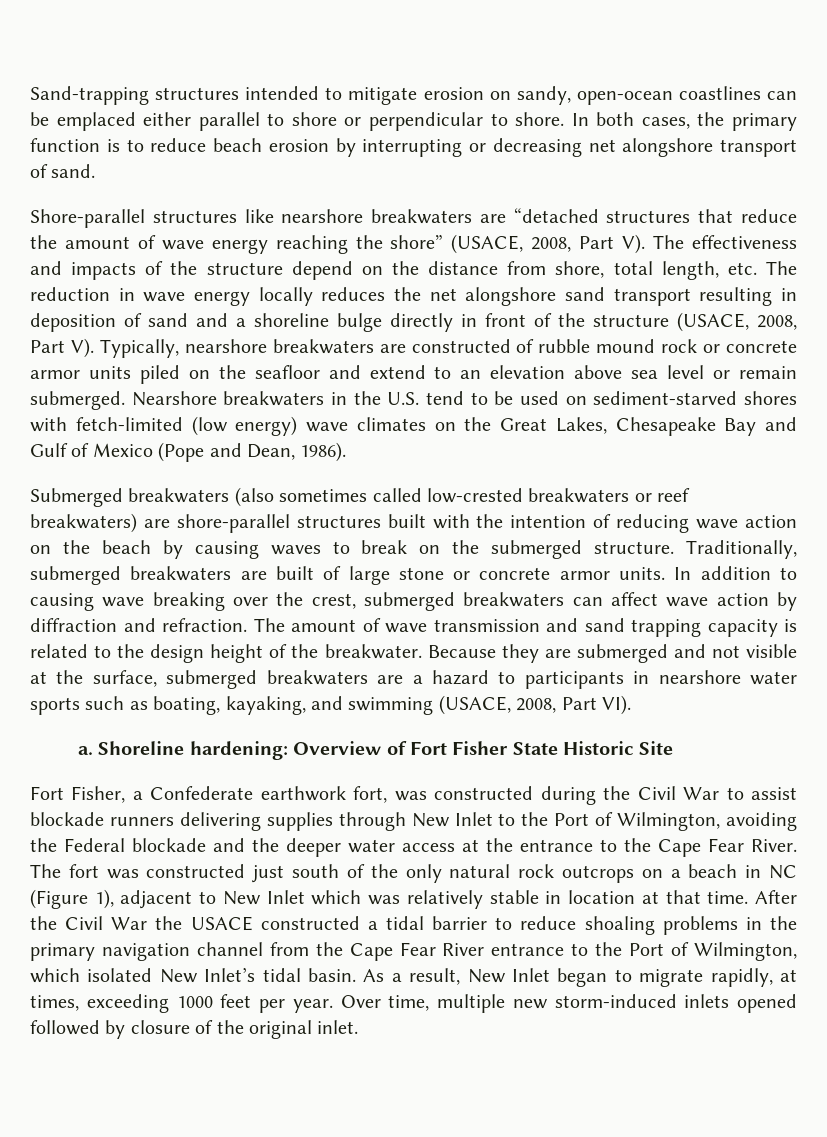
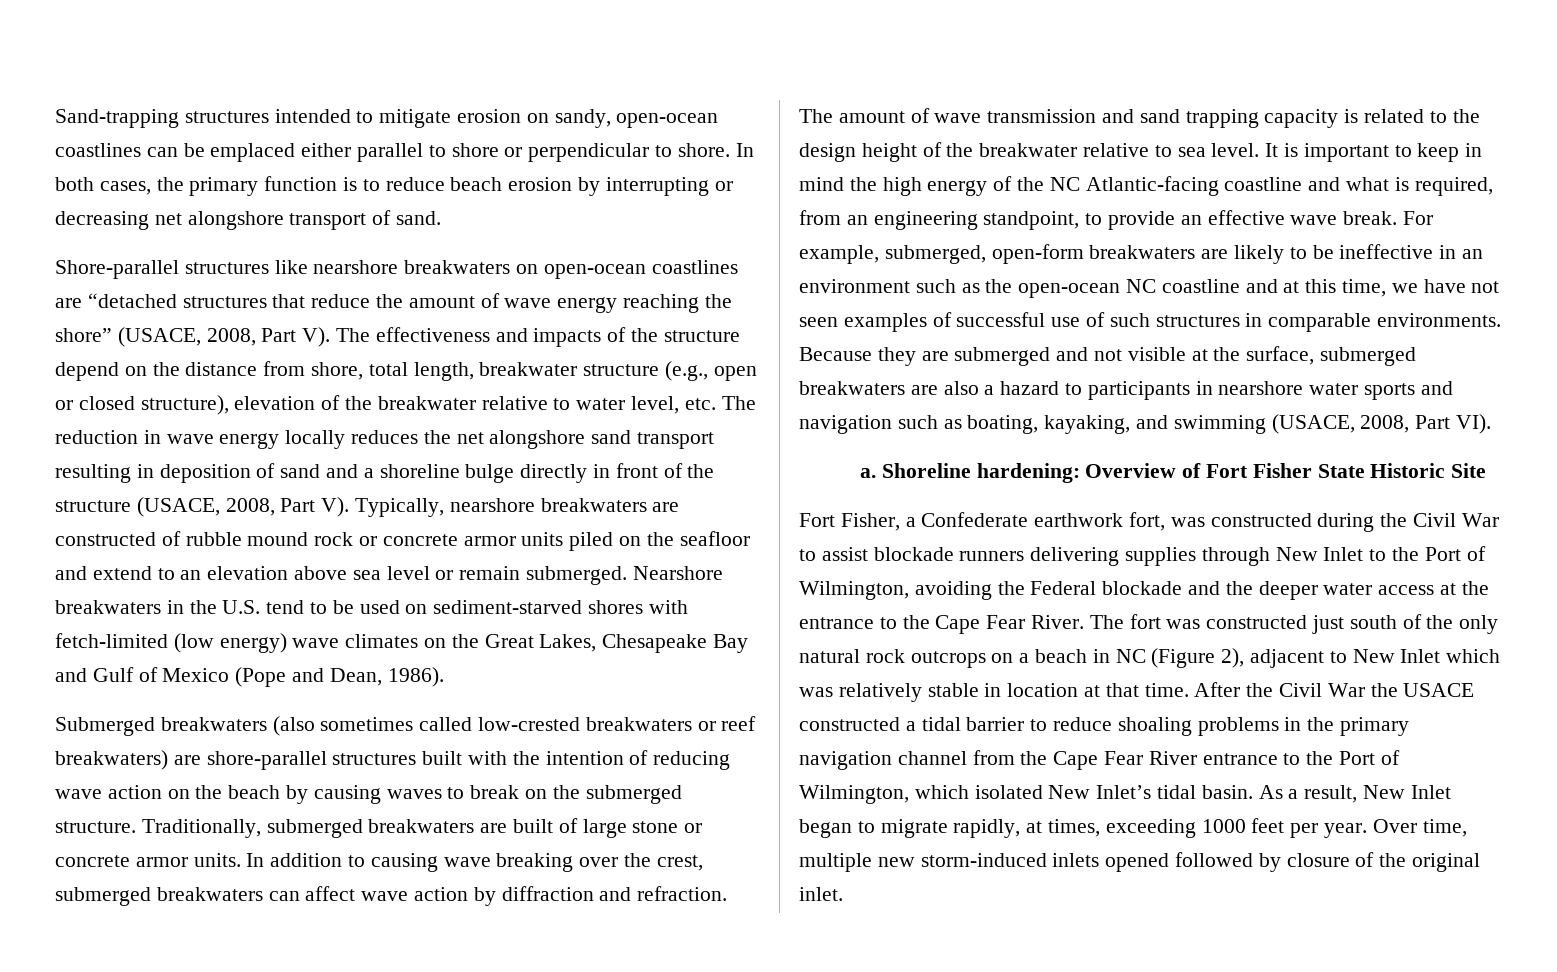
(473, 216) none -> [516,260,738,279] on open-ocean coastlines
(719, 270) none -> [479,361,757,381] [55,395,680,415] breakwater structure (e.g., open or closed structure), elevation of the breakwater relative to water level,
[324,644,422,659] breakwater. -> [979,143,1483,162] [799,176,1493,196] [799,210,1434,230] [799,244,1484,264] [799,279,1500,298] [799,312,1502,332] breakwater relative to sea level. It is important to keep in mind the high energy of the NC Atlantic-facing coastline and what is required, from an engineering standpoint, to provide an effective wave break. For example, submerged, open-form breakwaters are likely to be ineffective in an environment such as the open-ocean NC coastline and at this time, we have not seen examples of successful use of such structures in comparable environments.
(404, 679) none -> [943,381,979,395] also
(80, 706) none -> [1420,381,1453,395] [799,415,892,434] and navigation
[94,889,114,909] 1), -> [1221,648,1245,668] 2),

